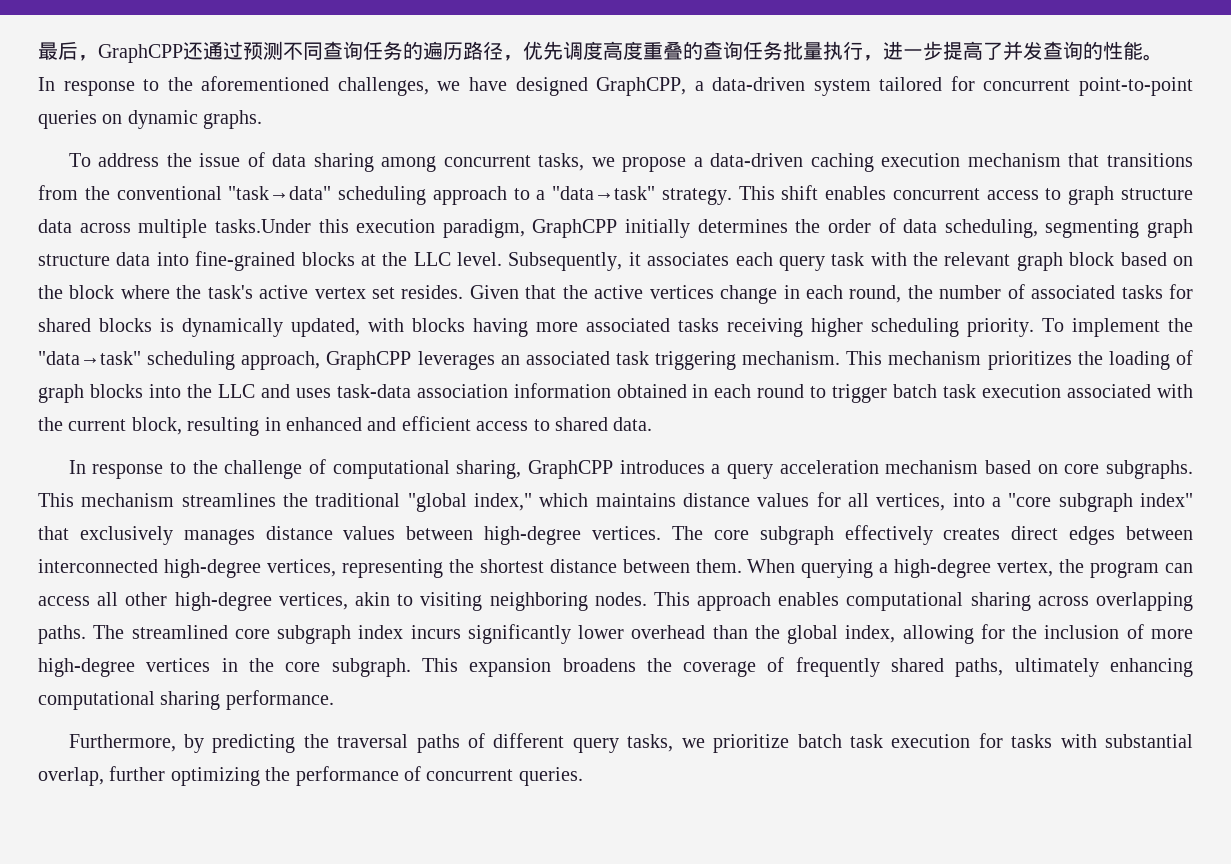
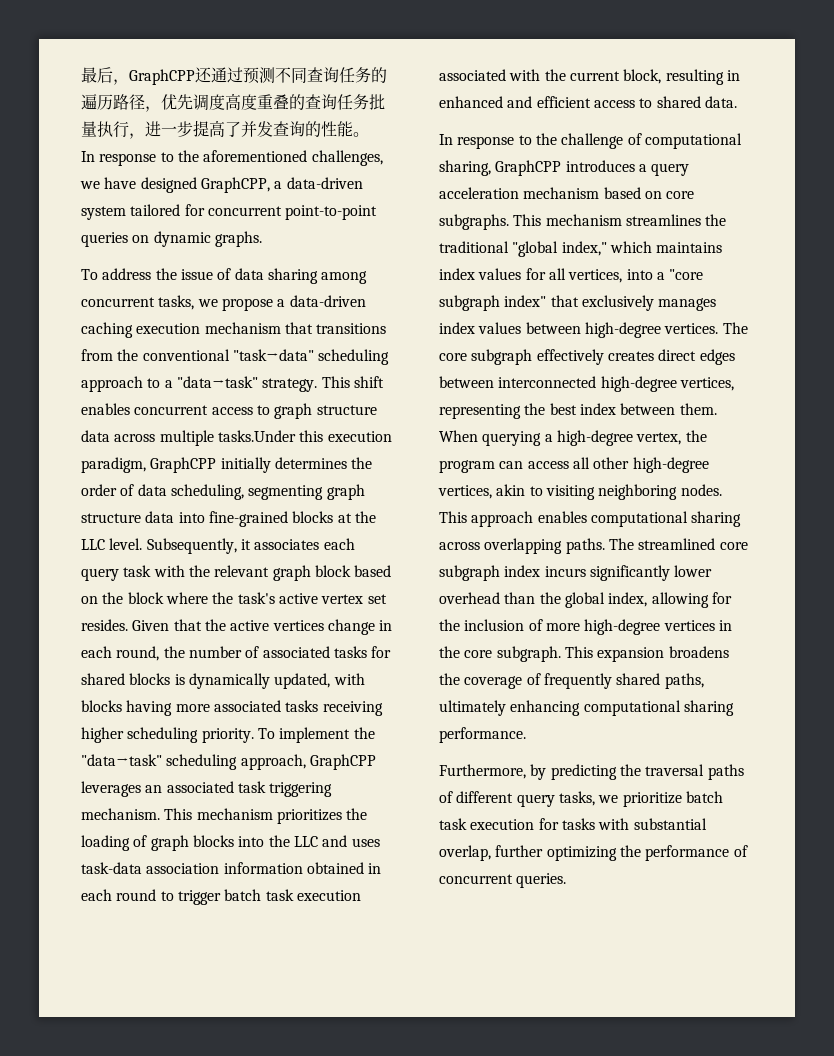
[683,493,750,507] distance -> [439,268,475,280] index
[265,526,333,540] distance -> [439,322,475,334] index
[479,559,617,573] shortest distance -> [549,403,616,415] best index

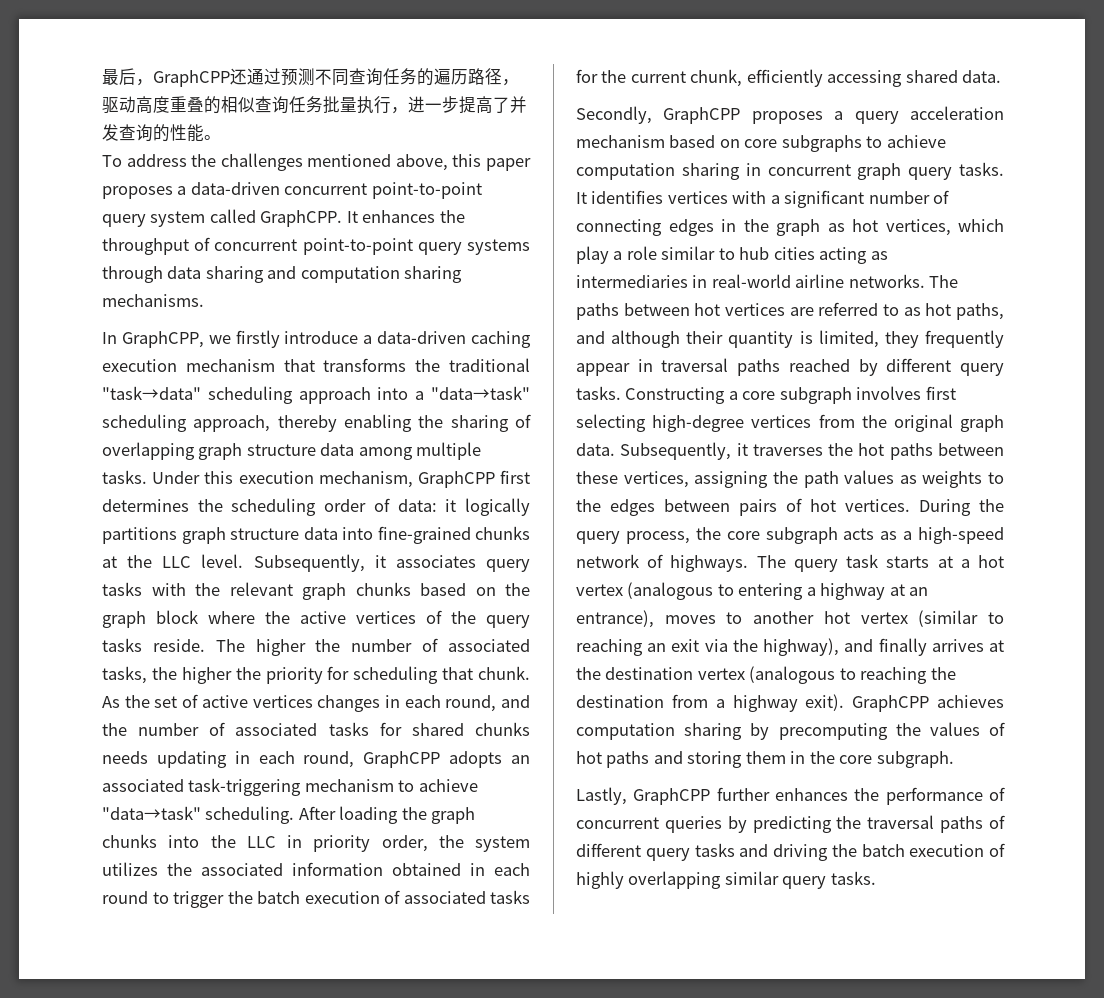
[161,94,225,111] 优先调度 -> [102,96,136,113] 驱动
(305, 102) none -> [221,96,255,113] 相似
[81,150,383,166] [80,177,363,193] [81,204,378,220] [81,231,262,247] [81,268,368,284] [81,295,273,311] In response to the aforementioned challenges, we have designed GraphCPP, a data-driven system tailored for concurrent point-to-point queries on dynamic graphs. // To address the issue of data sharing among concurrent tasks, we propose -> [102,153,531,171] [102,182,482,199] [102,209,465,227] [102,237,530,255] [102,266,463,283] [102,294,204,307] [102,330,359,348] To address the challenges mentioned above, this paper proposes a data-driven concurrent point-to-point query system called GraphCPP. It enhances the throughput of concurrent point-to-point query systems through data sharing and computation sharing mechanisms. // In GraphCPP, we firstly introduce
[316,323,387,334] [81,349,230,361] transitions from the conventional -> [323,358,530,372] transforms the traditional
[147,378,161,388] to -> [377,387,409,400] into
[262,376,384,392] [81,403,377,419] [81,430,392,446] [81,457,271,473] strategy. This shift enables concurrent access to graph structure data across multiple tasks.Under this execution paradigm, GraphCPP initially -> [102,414,531,432] [102,442,482,460] [102,470,530,488] scheduling approach, thereby enabling the sharing of overlapping graph structure data among multiple tasks. Under this execution mechanism, GraphCPP first
(373, 463) none -> [231,498,317,516] scheduling
[137,484,324,500] data scheduling, segmenting -> [397,498,530,516] [102,527,177,544] data: it logically partitions
[292,511,334,523] blocks -> [475,526,530,540] chunks
[323,538,355,550] [81,565,152,581] each query task -> [486,559,530,572] [102,582,142,596] query tasks
[314,565,351,577] block -> [355,582,411,596] chunks
(124, 598) none -> [102,611,146,628] graph
[237,592,387,604] [81,619,393,635] [81,646,160,661] task's active vertex set resides. Given that the active vertices change in each round, -> [300,610,530,628] [102,638,530,656] [102,666,530,684] [102,694,530,712] active vertices of the query tasks reside. The higher the number of associated tasks, the higher the priority for scheduling that chunk. As the set of active vertices changes in each round, and
[129,673,365,689] [81,700,383,716] [81,727,375,743] [81,754,376,770] [81,781,333,797] [81,808,368,824] [81,835,380,851] [81,862,220,874] blocks is dynamically updated, with blocks having more associated tasks receiving higher scheduling priority. To implement the "data→task" scheduling approach, GraphCPP leverages an associated task triggering mechanism. This mechanism prioritizes the loading of graph blocks into the LLC and uses task-data association -> [475,722,530,736] [102,751,530,768] [102,778,478,796] [102,806,476,824] [102,834,530,852] [102,862,283,876] chunks needs updating in each round, GraphCPP adopts an associated task-triggering mechanism to achieve "data→task" scheduling. After loading the graph chunks into the LLC in priority order, the system utilizes the associated
[224,889,361,901] [439,69,740,85] [439,96,737,108] [439,133,742,149] [439,160,635,176] batch task execution associated with the current block, resulting in enhanced and efficient access to shared data. // In response to the challenge of computational sharing, GraphCPP introduces -> [227,890,530,904] [576,69,1002,87] [576,106,823,124] the batch execution of associated tasks for the current chunk, efficiently accessing shared data. // Secondly, GraphCPP proposes
[439,214,727,230] [439,241,723,257] [439,268,704,283] [439,295,717,311] [439,322,748,338] [439,349,735,365] [439,376,734,392] [439,403,717,419] [439,430,707,446] [439,457,709,473] [438,484,722,500] [439,511,742,527] [439,538,748,554] [439,565,713,581] [439,592,732,608] [439,619,732,635] [439,646,729,662] [439,673,704,689] [439,700,734,716] [439,727,526,743] [439,764,526,779] subgraphs. This mechanism streamlines the traditional "global index," which maintains index values for all vertices, into a "core subgraph index" that exclusively manages index values between high-degree vertices. The core subgraph effectively creates direct edges between interconnected high-degree vertices, representing the best index between them. When querying a high-degree vertex, the program can access all other high-degree vertices, akin to visiting neighboring nodes. This approach enables computational sharing across overlapping paths. The streamlined core subgraph index incurs significantly lower overhead than the global index, allowing for the inclusion of more high-degree vertices in the core subgraph. This expansion broadens the coverage of frequently shared paths, ultimately enhancing computational sharing performance. // Furthermore, -> [781,135,946,152] [576,162,1004,180] [576,190,950,208] [576,219,1004,236] [576,246,888,264] [576,274,959,288] [576,302,1004,320] [576,330,1004,348] [576,358,1004,376] [576,386,956,404] [576,414,1004,432] [576,442,1004,460] [576,470,1004,488] [576,498,1004,516] [576,527,1004,544] [576,554,1004,572] [576,582,929,600] [576,610,1004,628] [576,638,1004,656] [576,666,956,684] [576,694,1004,712] [576,722,1005,740] [576,751,954,768] [576,787,1005,805] [576,816,722,833] subgraphs to achieve computation sharing in concurrent graph query tasks. It identifies vertices with a significant number of connecting edges in the graph as hot vertices, which play a role similar to hub cities acting as intermediaries in real-world airline networks. The paths between hot vertices are referred to as hot paths, and although their quantity is limited, they frequently appear in traversal paths reached by different query tasks. Constructing a core subgraph involves first selecting high-degree vertices from the original graph data. Subsequently, it traverses the hot paths between these vertices, assigning the path values as weights to the edges between pairs of hot vertices. During the query process, the core subgraph acts as a high-speed network of highways. The query task starts at a hot vertex (analogous to entering a highway at an entrance), moves to another hot vertex (similar to reaching an exit via the highway), and finally arrives at the destination vertex (analogous to reaching the destination from a highway exit). GraphCPP achieves computation sharing by precomputing the values of hot paths and storing them in the core subgraph. // Lastly, GraphCPP further enhances the performance of concurrent queries
[558,791,723,807] [439,818,707,830] [439,845,748,861] [439,873,567,888] tasks, we prioritize batch task execution for tasks with substantial overlap, further optimizing the performance of concurrent queries. -> [694,843,1005,861] [576,871,876,889] tasks and driving the batch execution of highly overlapping similar query tasks.

